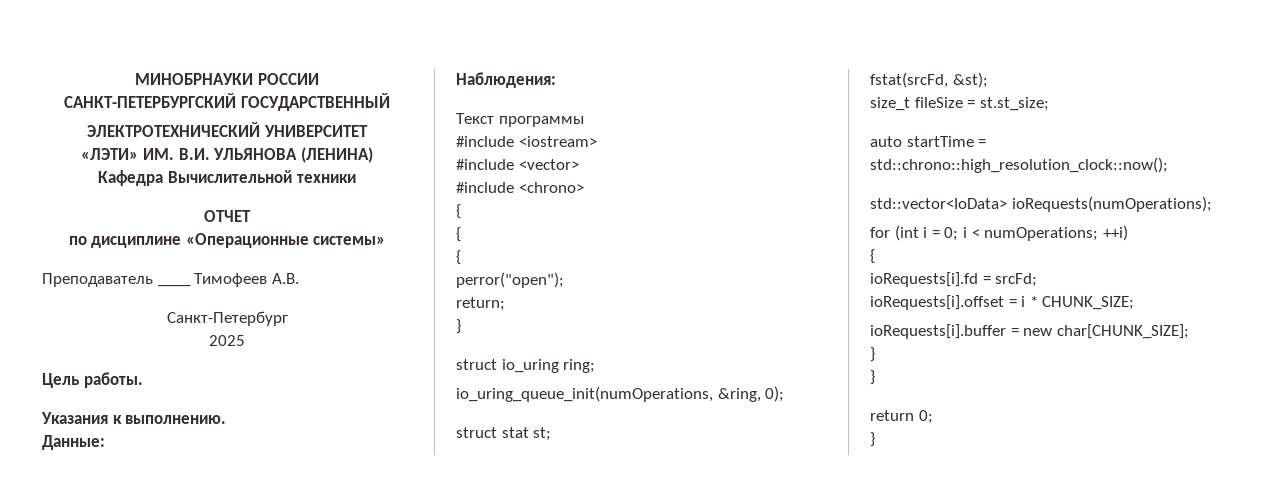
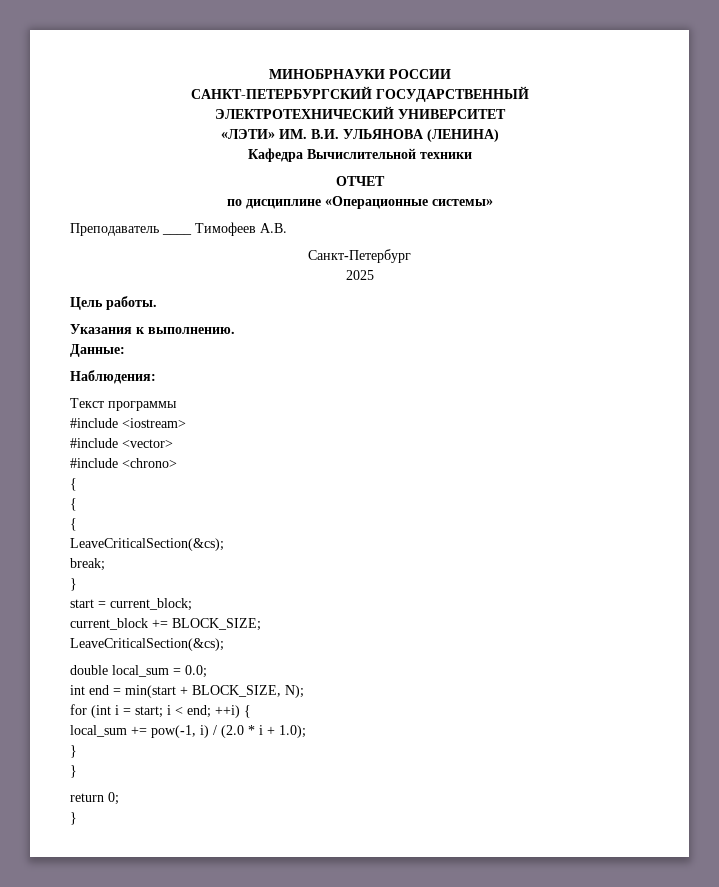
[456,272,564,288] [456,297,505,311] [456,319,461,334] [456,359,596,373] [456,386,785,402] [456,427,552,441] [870,72,988,88] [870,97,1049,111] [870,136,987,147] [870,157,1168,173] [870,196,1212,212] perror("open"); // return; // } // struct io_uring ring; // io_uring_queue_init(numOperations, &ring, 0); // struct stat st; // fstat(srcFd, &st); // size_t fileSize = st.st_size; // auto startTime = std::chrono::high_resolution_clock::now(); // std::vector<IoData> ioRequests(numOperations); -> [70,538,224,551] [70,558,105,571] [70,578,77,591] [70,598,192,611] [70,618,261,631] [70,638,224,651] [70,665,207,678] [70,685,304,698] LeaveCriticalSection(&cs); // break; // } // start = current_block; // current_block += BLOCK_SIZE; // LeaveCriticalSection(&cs); // double local_sum = 0.0; // int end = min(start + BLOCK_SIZE, N);
[944,227,959,241] 0; -> [135,706,163,718] start;
[984,227,1099,241] numOperations; -> [187,705,211,718] end;
[870,249,875,264] [870,272,1038,287] [870,295,1135,310] [870,324,1189,339] // { // ioRequests[i].fd = srcFd; // ioRequests[i].offset = i * CHUNK_SIZE; // ioRequests[i].buffer = new char[CHUNK_SIZE]; -> [244,705,251,718] [70,725,306,738] { // local_sum += pow(-1, i) / (2.0 * i + 1.0);

